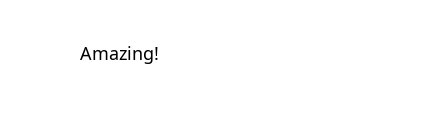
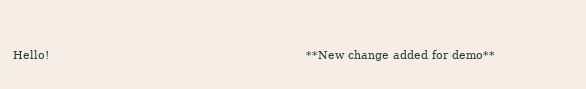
[80,46,159,64] Amazing! -> [13,50,49,59] [306,50,495,61] Hello! // **New change added for demo**

